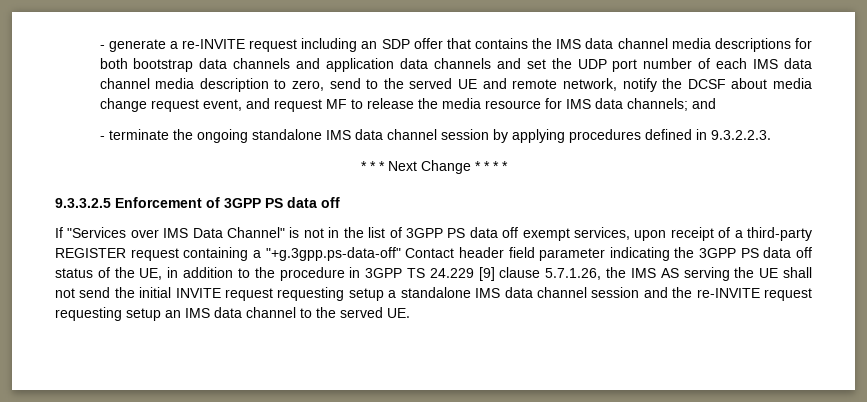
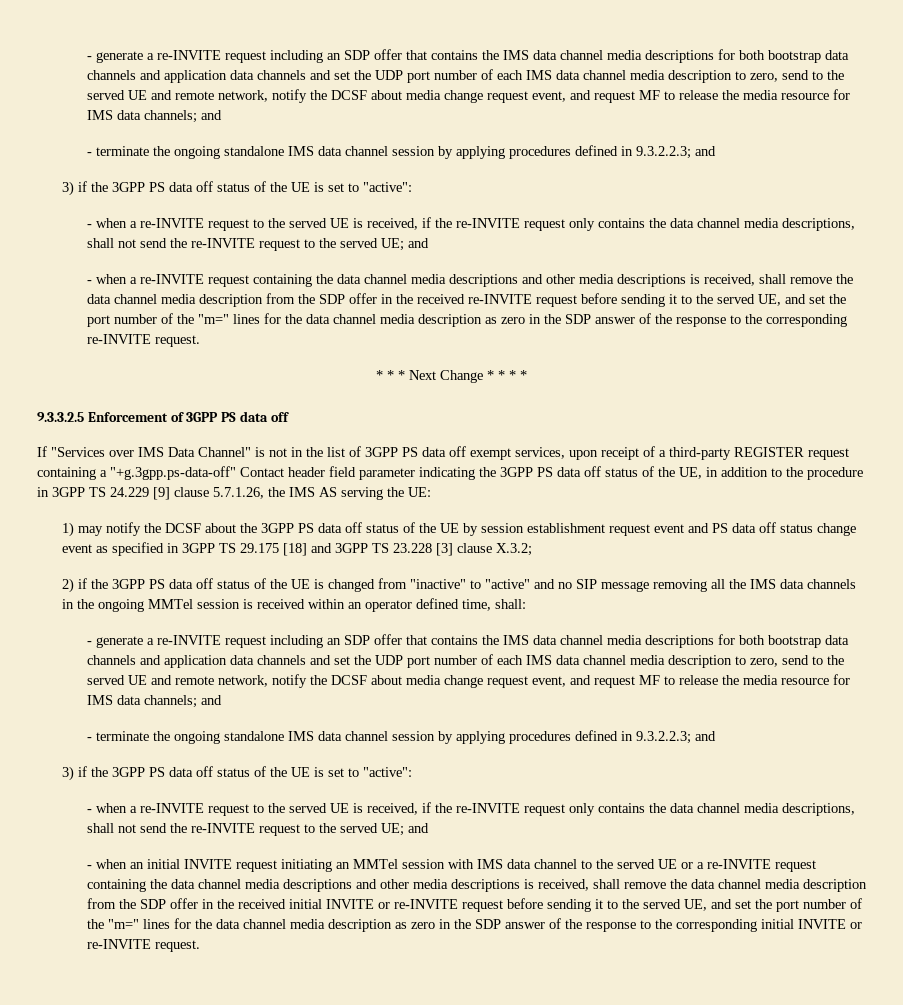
[710,130,771,140] 9.3.2.2.3. -> [635,146,716,159] [61,181,412,196] [86,217,855,231] [86,238,429,251] [86,274,853,287] [86,293,846,307] [86,313,847,327] [86,334,200,347] 9.3.2.2.3; and // 3) if the 3GPP PS data off status of the UE is set to "active": // - when a re-INVITE request to the served UE is received, if the re-INVITE request only contains the data channel media descriptions, shall not send the re-INVITE request to the served UE; and // - when a re-INVITE request containing the data channel media descriptions and other media descriptions is received, shall remove the data channel media description from the SDP offer in the received re-INVITE request before sending it to the served UE, and set the port number of the "m=" lines for the data channel media description as zero in the SDP answer of the response to the corresponding re-INVITE request.
[759,267,813,278] [55,287,812,301] [55,307,181,321] UE shall not send the initial INVITE request requesting setup a standalone IMS data channel session and the re-INVITE request requesting setup an -> [408,487,431,497] [61,522,856,537] [61,542,532,556] [61,578,856,593] [61,598,526,612] [86,634,849,648] [86,654,844,668] [86,674,850,688] [86,695,222,708] [86,730,716,744] [61,766,412,781] [86,802,855,816] [86,823,429,836] [86,859,474,872] UE: // 1) may notify the DCSF about the 3GPP PS data off status of the UE by session establishment request event and PS data off status change event as specified in 3GPP TS 29.175 [18] and 3GPP TS 23.228 [3] clause X.3.2; // 2) if the 3GPP PS data off status of the UE is changed from "inactive" to "active" and no SIP message removing all the IMS data channels in the ongoing MMTel session is received within an operator defined time, shall: // - generate a re-INVITE request including an SDP offer that contains the IMS data channel media descriptions for both bootstrap data channels and application data channels and set the UDP port number of each IMS data channel media description to zero, send to the served UE and remote network, notify the DCSF about media change request event, and request MF to release the media resource for IMS data channels; and // - terminate the ongoing standalone IMS data channel session by applying procedures defined in 9.3.2.2.3; and // 3) if the 3GPP PS data off status of the UE is set to "active": // - when a re-INVITE request to the served UE is received, if the re-INVITE request only contains the data channel media descriptions, shall not send the re-INVITE request to the served UE; and // - when an initial INVITE request initiating an MMTel session with
[387,308,410,318] UE. -> [657,859,816,872] [86,879,867,892] [86,898,862,912] [86,918,862,932] [86,939,200,952] UE or a re-INVITE request containing the data channel media descriptions and other media descriptions is received, shall remove the data channel media description from the SDP offer in the received initial INVITE or re-INVITE request before sending it to the served UE, and set the port number of the "m=" lines for the data channel media description as zero in the SDP answer of the response to the corresponding initial INVITE or re-INVITE request.

